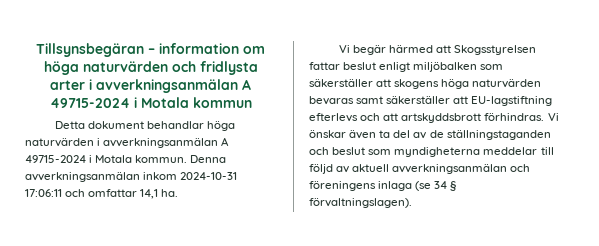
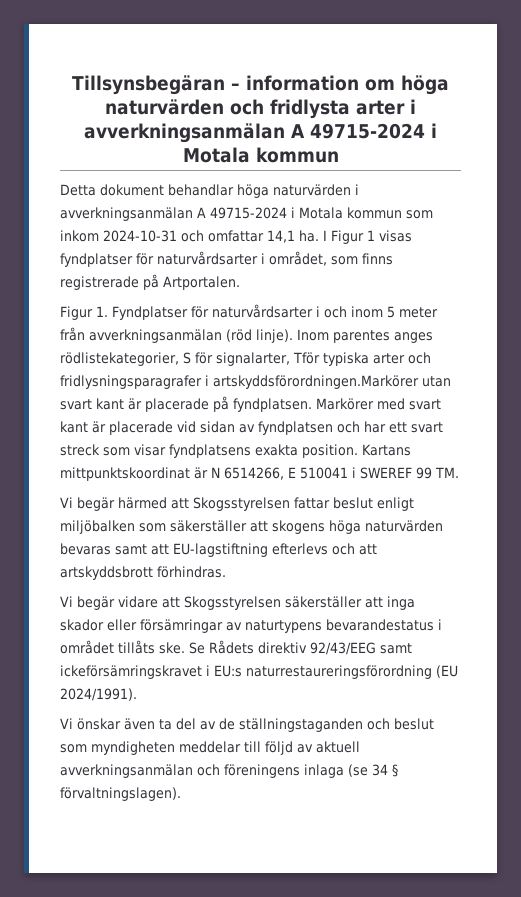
[135,155,227,163] [25,172,140,182] kommun. Denna avverkningsanmälan -> [347,207,433,219] kommun som
[25,189,62,197] 17:06:11 -> (177, 236) none
(179, 193) none -> [323,230,412,244] [60,251,393,267] [60,274,240,290] [60,304,438,320] [60,327,433,343] [60,352,431,366] [60,375,451,389] [60,396,441,412] [60,421,443,435] [60,444,411,458] [60,467,459,481] I Figur 1 visas fyndplatser för naturvårdsarter i området, som finns registrerade på Artportalen. // Figur 1. Fyndplatser för naturvårdsarter i och inom 5 meter från avverkningsanmälan (röd linje). Inom parentes anges rödlistekategorier, S för signalarter, Tför typiska arter och fridlysningsparagrafer i artskyddsförordningen.Markörer utan svart kant är placerade på fyndplatsen. Markörer med svart kant är placerade vid sidan av fyndplatsen och har ett svart streck som visar fyndplatsens exakta position. Kartans mittpunktskoordinat är N 6514266, E 510041 i SWEREF 99 TM.
[386,96,451,104] säkerställer -> (147, 549) none
(545, 117) none -> [60,596,415,610] [60,619,442,633] [60,640,412,655] [60,665,458,679] [60,688,137,701] // Vi begär vidare att Skogsstyrelsen säkerställer att inga skador eller försämringar av naturtypens bevarandestatus i området tillåts ske. Se Rådets direktiv 92/43/EEG samt ickeförsämringskravet i EU:s naturrestaureringsförordning (EU 2024/1991). //
[394,147,481,157] myndigheterna -> [91,741,175,755] myndigheten

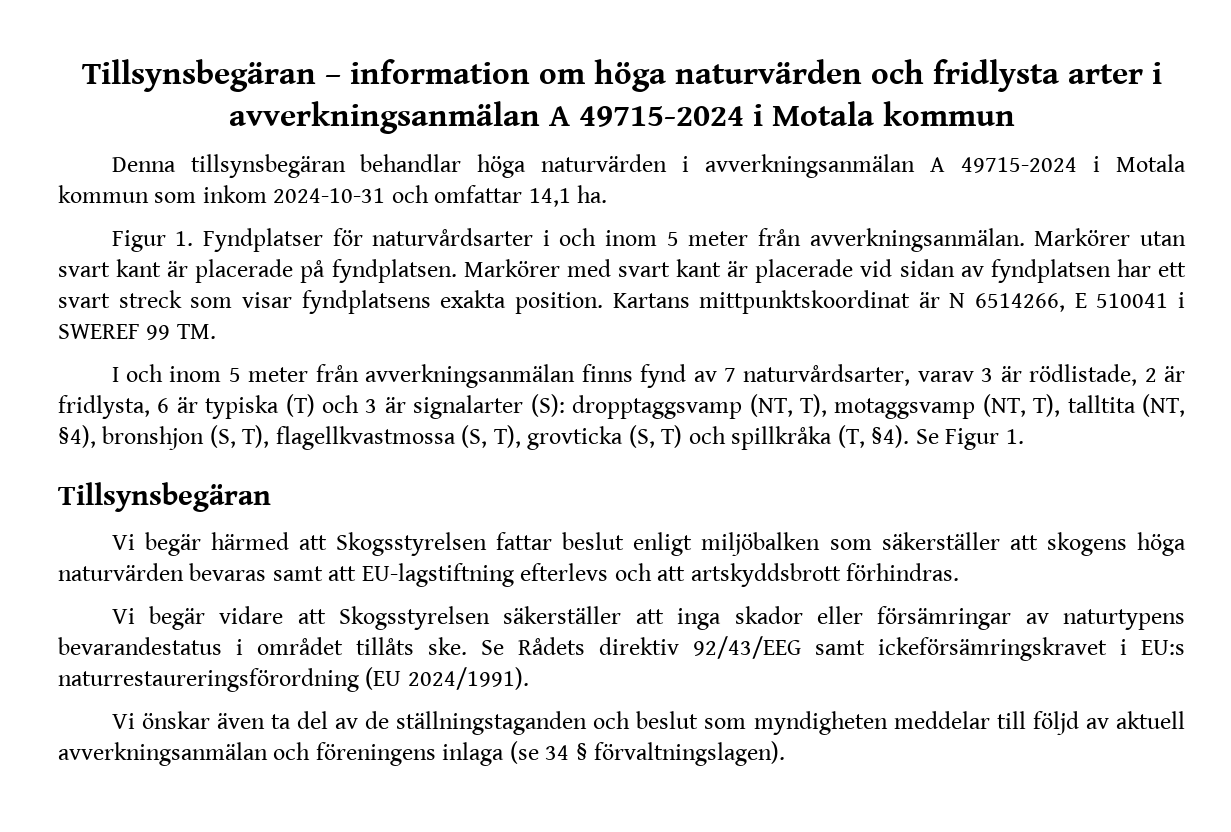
[60,184,164,196] Detta dokument -> [111,154,346,178] Denna tillsynsbegäran
[323,230,412,244] [60,251,393,267] [60,274,240,290] I Figur 1 visas fyndplatser för naturvårdsarter i området, som finns registrerade på Artportalen. -> (608, 194) none
[89,329,433,343] [60,352,431,366] [60,375,419,389] avverkningsanmälan (röd linje). Inom parentes anges rödlistekategorier, S för signalarter, Tför typiska arter och fridlysningsparagrafer i artskyddsförordningen.Markörer -> [809,228,1131,252] avverkningsanmälan. Markörer
[337,421,360,433] och -> (1111, 271) none
(459, 472) none -> [111,364,1185,388] [58,394,1185,419] [58,425,1024,450] [58,482,271,512] // I och inom 5 meter från avverkningsanmälan finns fynd av 7 naturvårdsarter, varav 3 är rödlistade, 2 är fridlysta, 6 är typiska (T) och 3 är signalarter (S): dropptaggsvamp (NT, T), motaggsvamp (NT, T), talltita (NT, §4), bronshjon (S, T), flagellkvastmossa (S, T), grovticka (S, T) och spillkråka (T, §4). Se Figur 1. // Tillsynsbegäran

